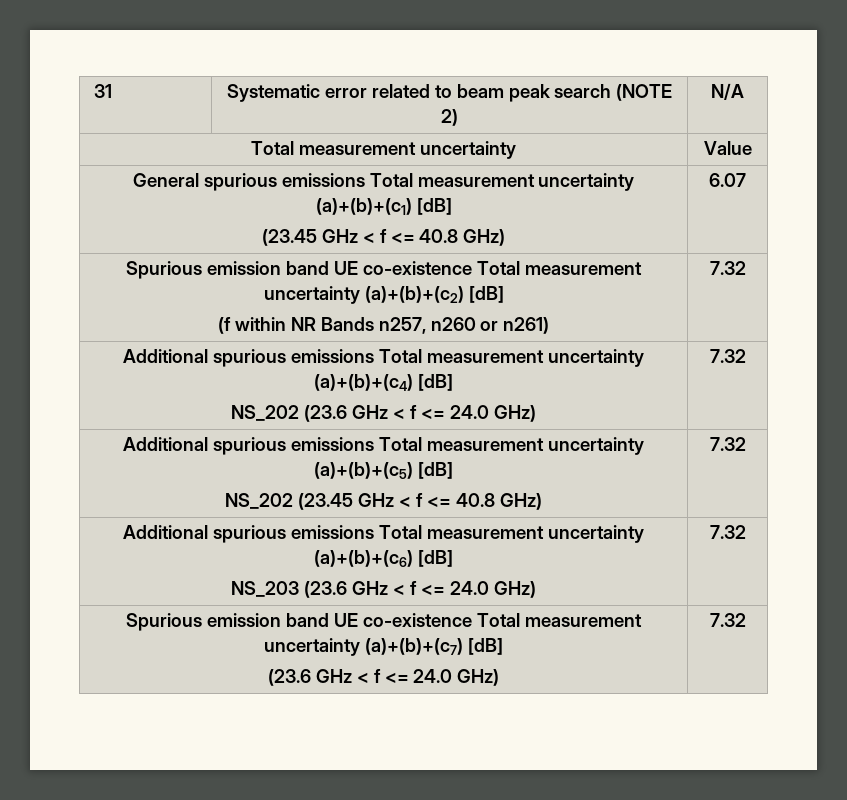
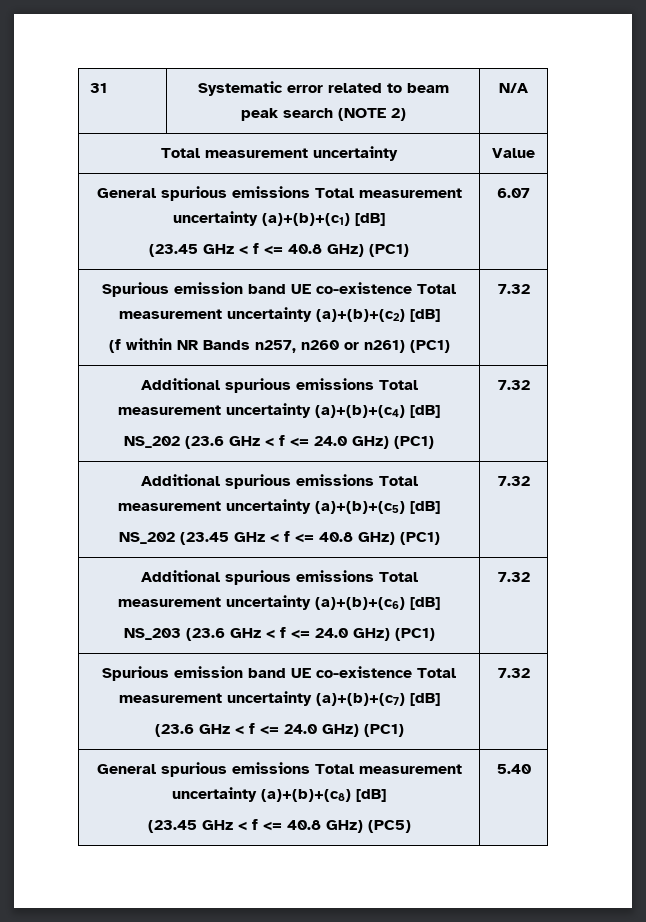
(506, 237) none -> [369,244,409,257] (PC1)
(550, 325) none -> [409,340,450,353] (PC1)
(536, 413) none -> [394,436,434,449] (PC1)
(542, 501) none -> [399,532,440,545] (PC1)
(536, 589) none -> [394,628,435,641] (PC1)
[709,613,746,627] | 7.32 -> [363,724,404,737] [497,668,530,678] [96,762,462,777] [172,787,386,802] [147,819,411,833] [496,764,531,774] (PC1) | 7.32 // General spurious emissions Total measurement uncertainty (a)+(b)+(c8) [dB] // (23.45 GHz < f <= 40.8 GHz) (PC5) | 5.40

